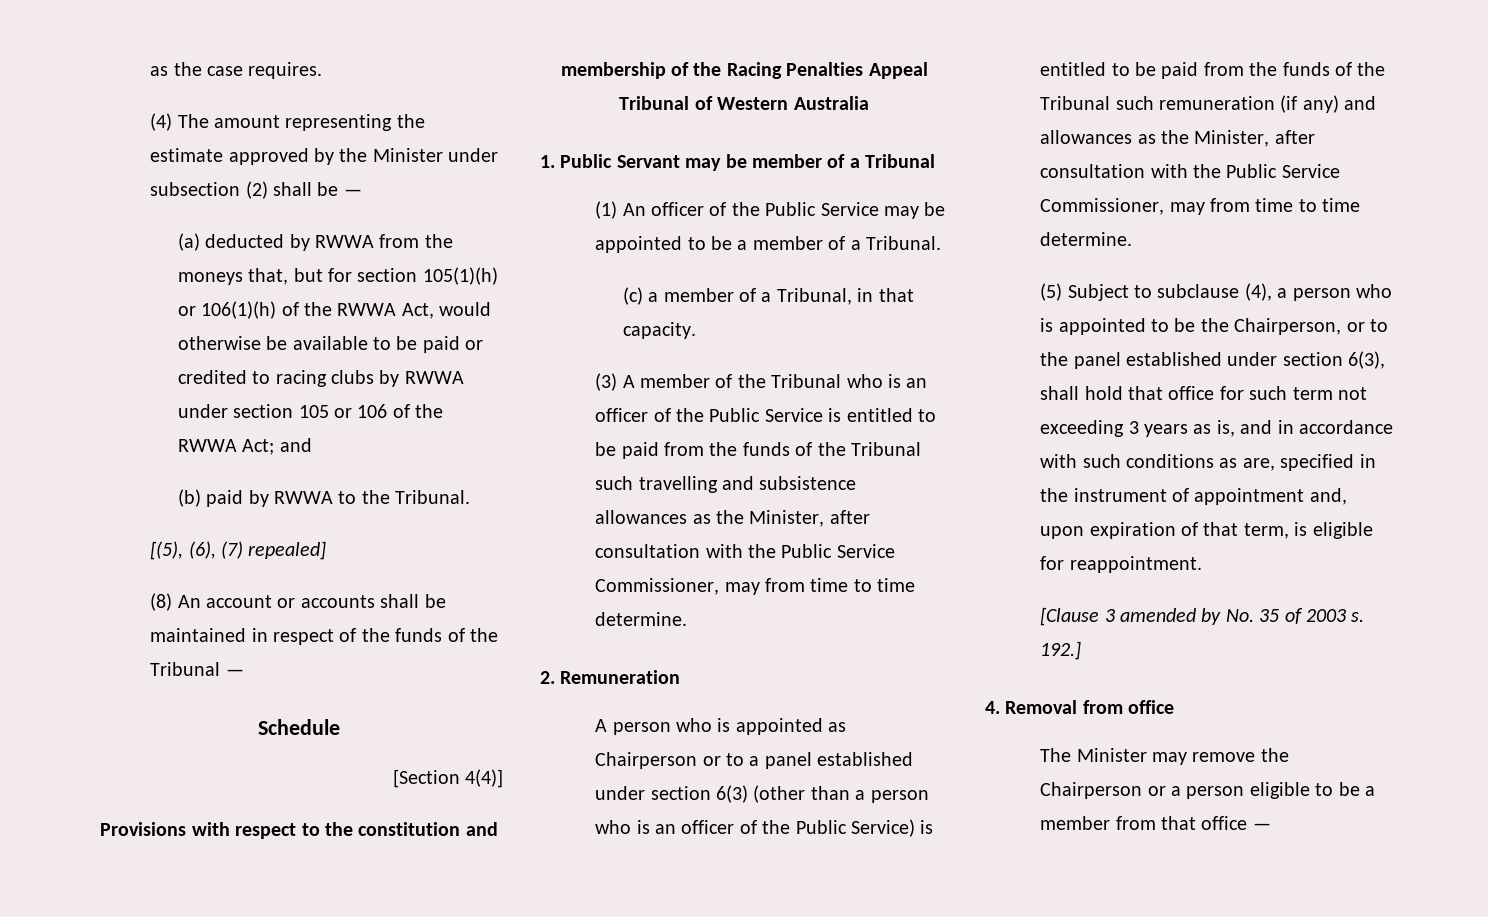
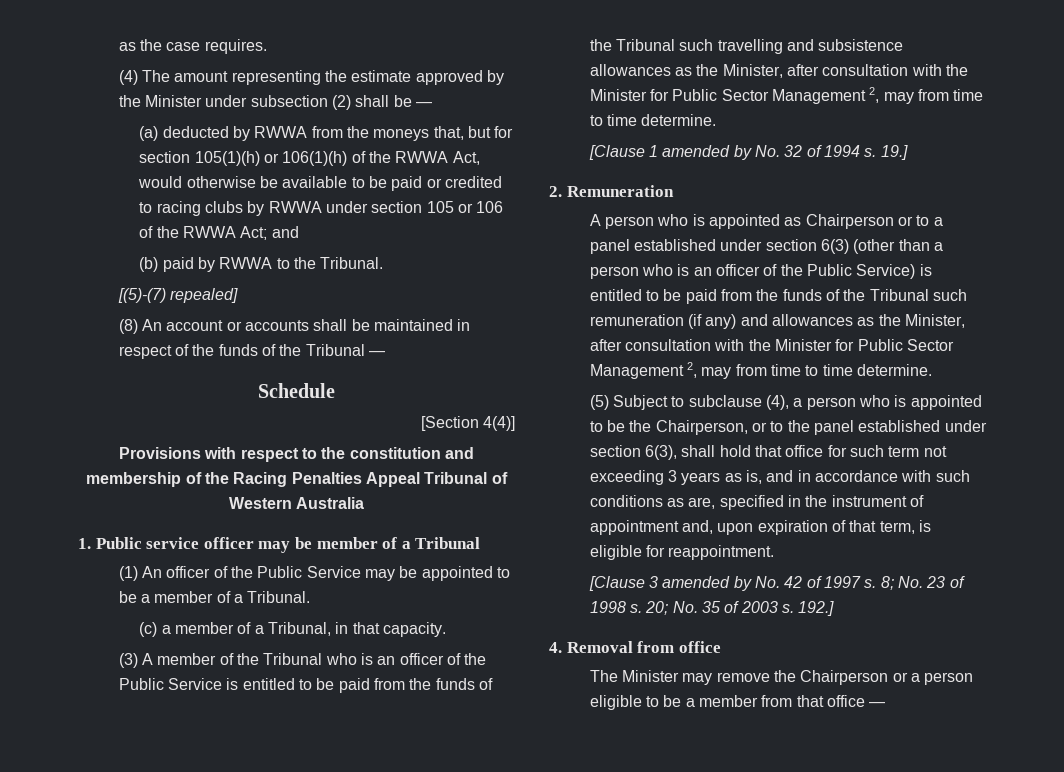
[150,541,243,560] [(5), (6), (7) -> [117,288,166,303] [(5)-(7)
[616,155,680,168] Servant -> [146,537,254,549] service officer
[781,544,895,558] [595,578,916,595] [595,612,688,626] Public Service Commissioner, may from time to time determine. -> [589,87,984,104] [589,114,717,126] [588,145,908,160] Minister for Public Sector Management 2, may from time to time determine. // [Clause 1 amended by No. 32 of 1994 s. 19.]
[1226,164,1340,178] [1040,198,1165,215] Public Service Commissioner, -> [775,339,955,351] [589,362,698,379] Minister for Public Sector Management 2,
(1254, 615) none -> [784,576,965,590] [589,601,698,615] 42 of 1997 s. 8; No. 23 of 1998 s. 20; No.

